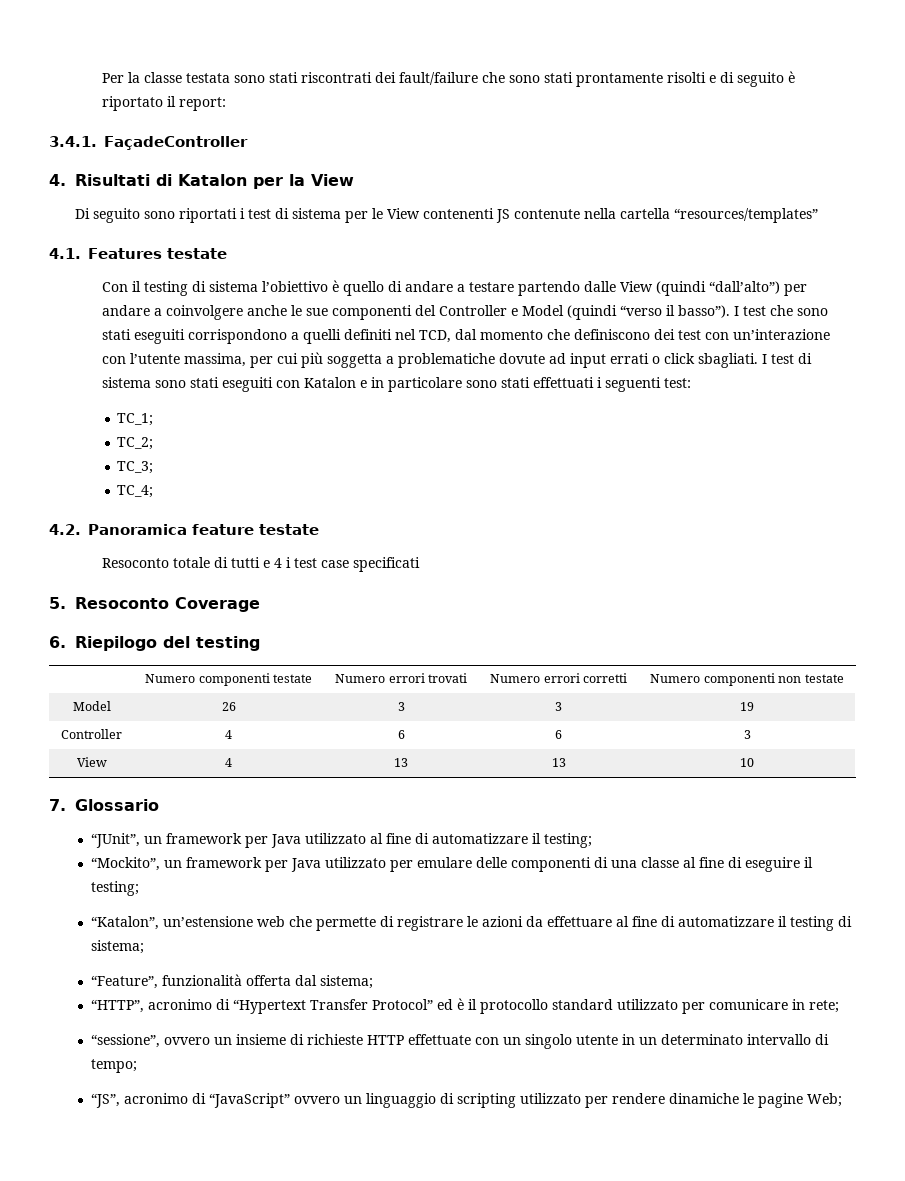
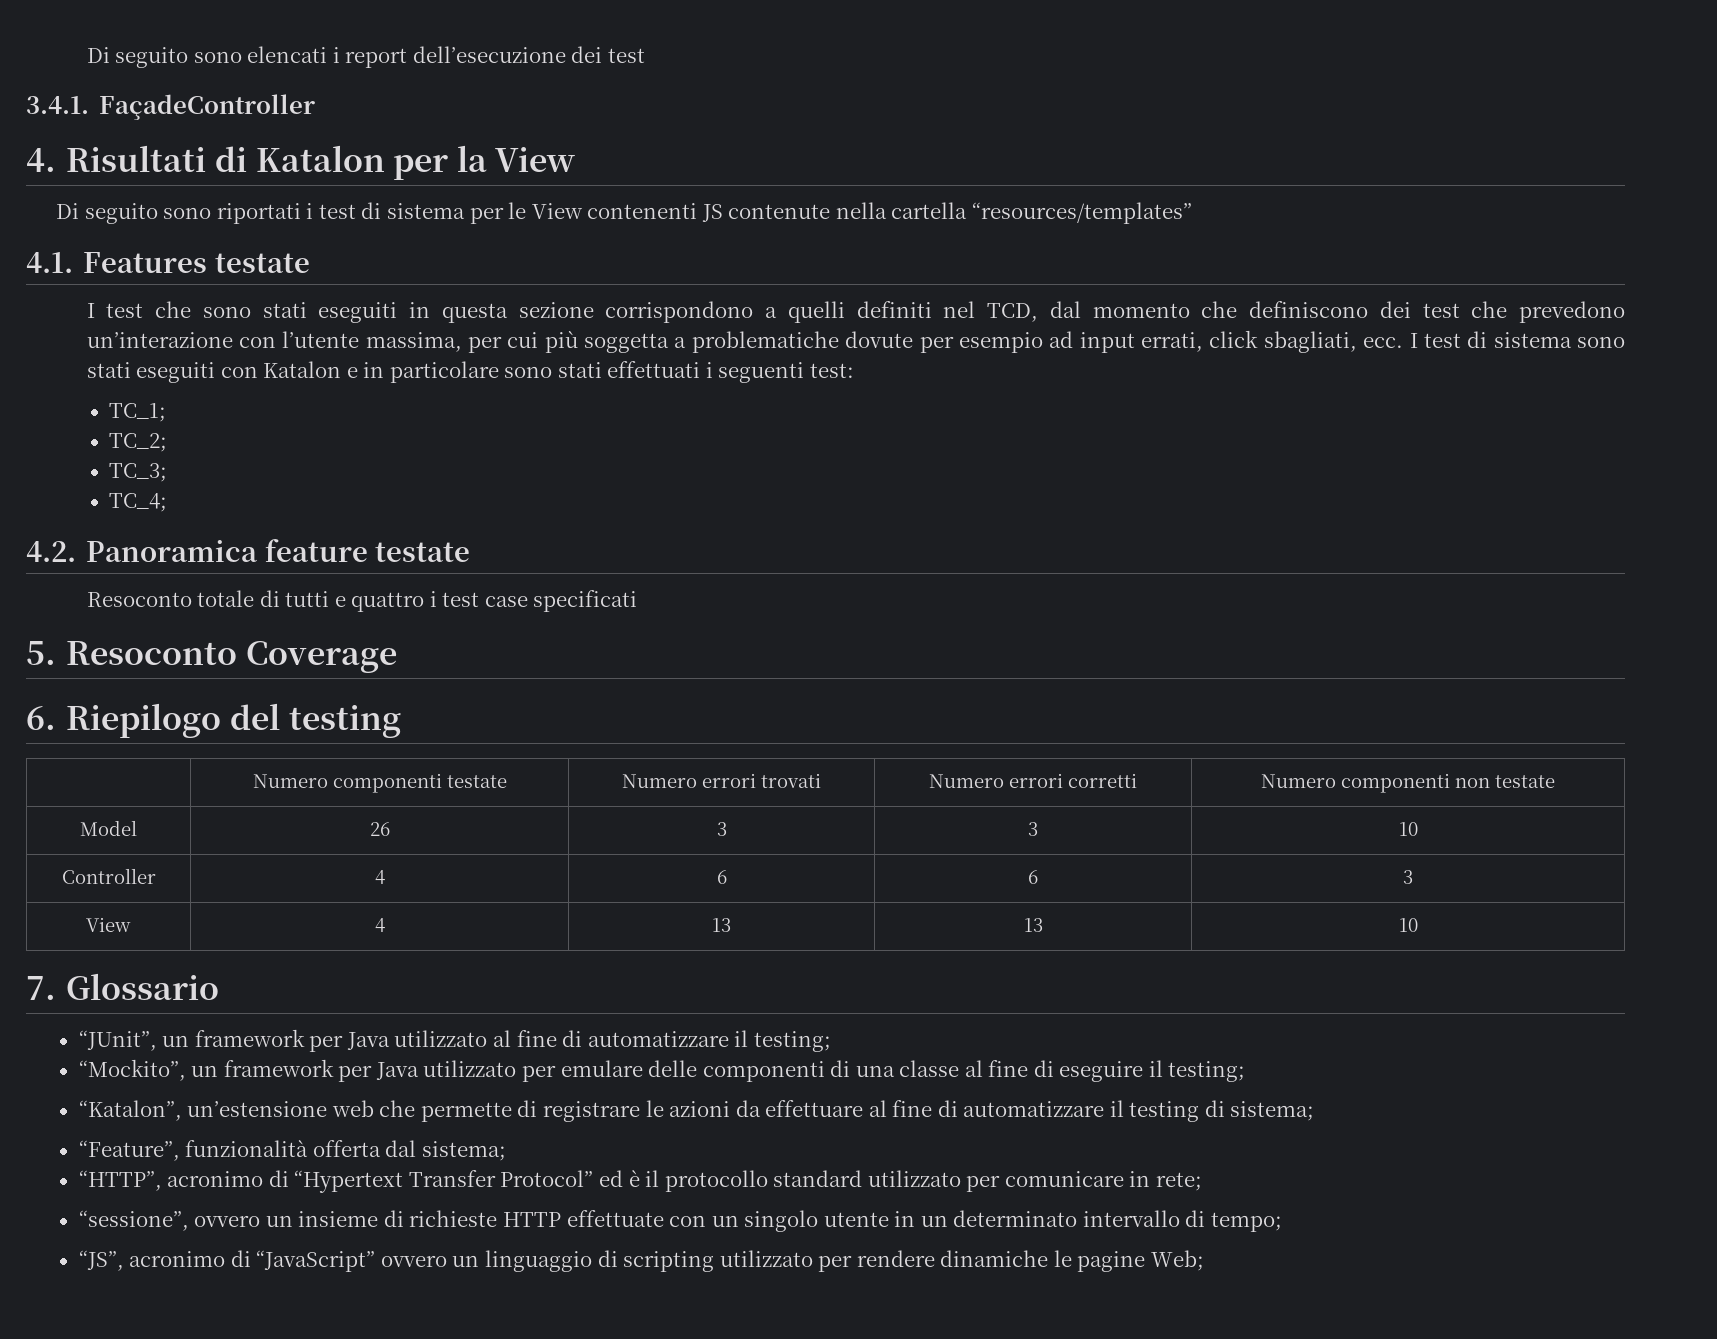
[101,71,795,87] [101,96,226,111] Per la classe testata sono stati riscontrati dei fault/failure che sono stati prontamente risolti e di seguito è riportato il report: -> [86,46,645,68] Di seguito sono elencati i report dell’esecuzione dei test
[101,280,807,296] [101,305,730,320] Con il testing di sistema l’obiettivo è quello di andare a testare partendo dalle View (quindi “dall’alto”) per andare a coinvolgere anche le sue componenti del Controller e Model (quindi “verso il basso”). -> (310, 263) none
(185, 336) none -> [409,302,594,323] in questa sezione
[704,332,729,340] con -> [1471,301,1625,323] che prevedono
[548,353,758,368] ad input errati o click sbagliati. -> [919,330,1404,353] per esempio ad input errati, click sbagliati, ecc.
[273,558,282,568] 4 -> [351,592,425,612] quattro
[740,702,754,711] 19 -> [1398,822,1418,836] 10

